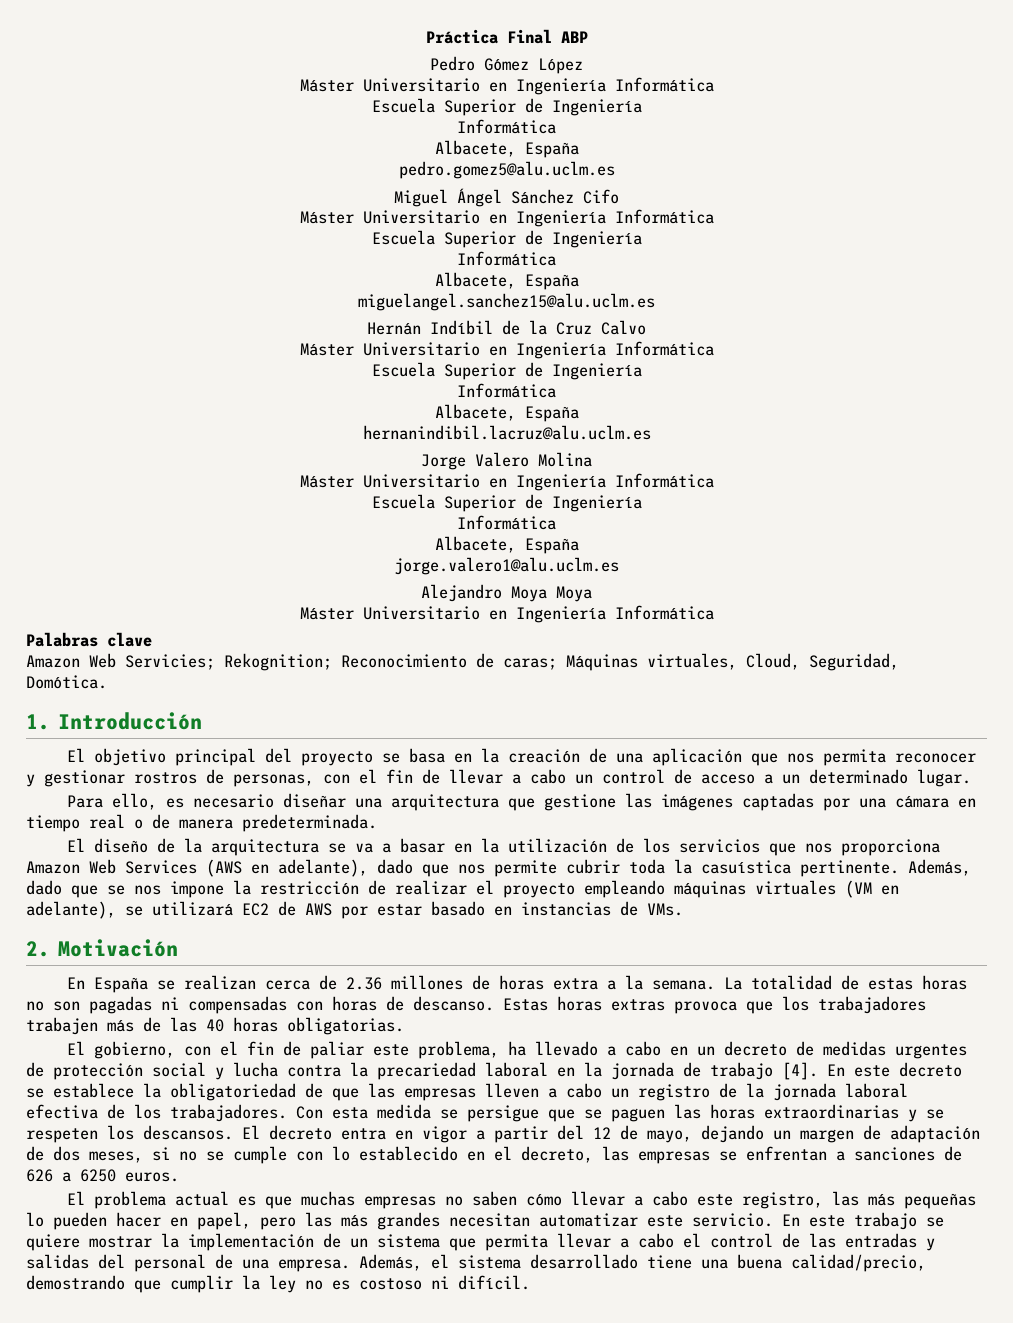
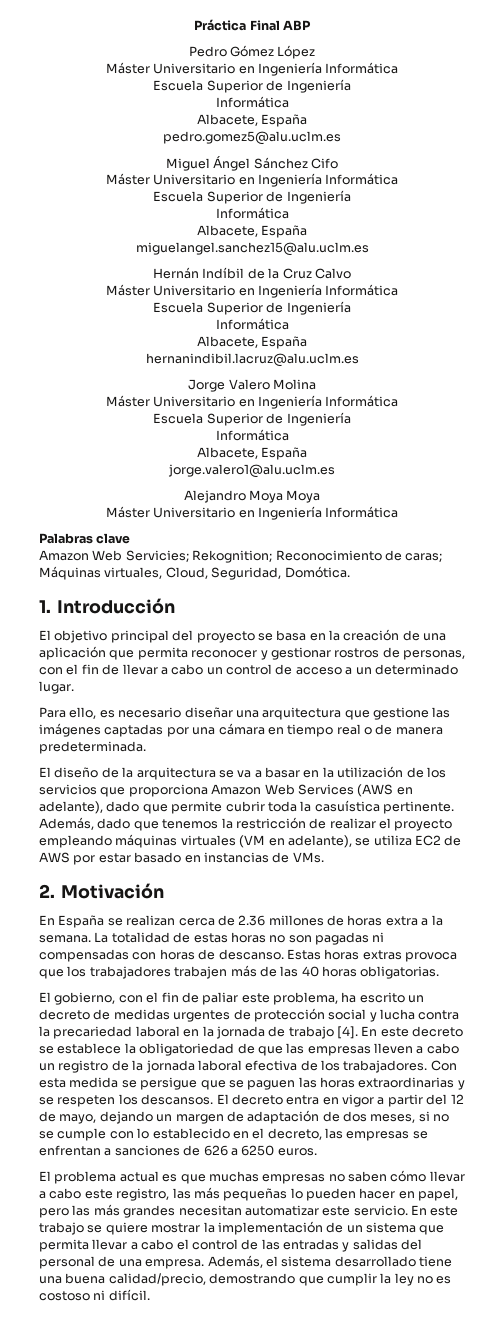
[786,753,814,763] nos -> (135, 655) none
[804,843,832,853] nos -> (126, 792) none
[458,864,485,874] nos -> (168, 809) none
[107,881,224,898] se nos impone -> [162,819,219,829] tenemos
[152,901,233,916] utilizará -> [373,835,412,846] utiliza
[534,1041,688,1056] llevado a cabo en -> [359,992,405,1003] escrito

